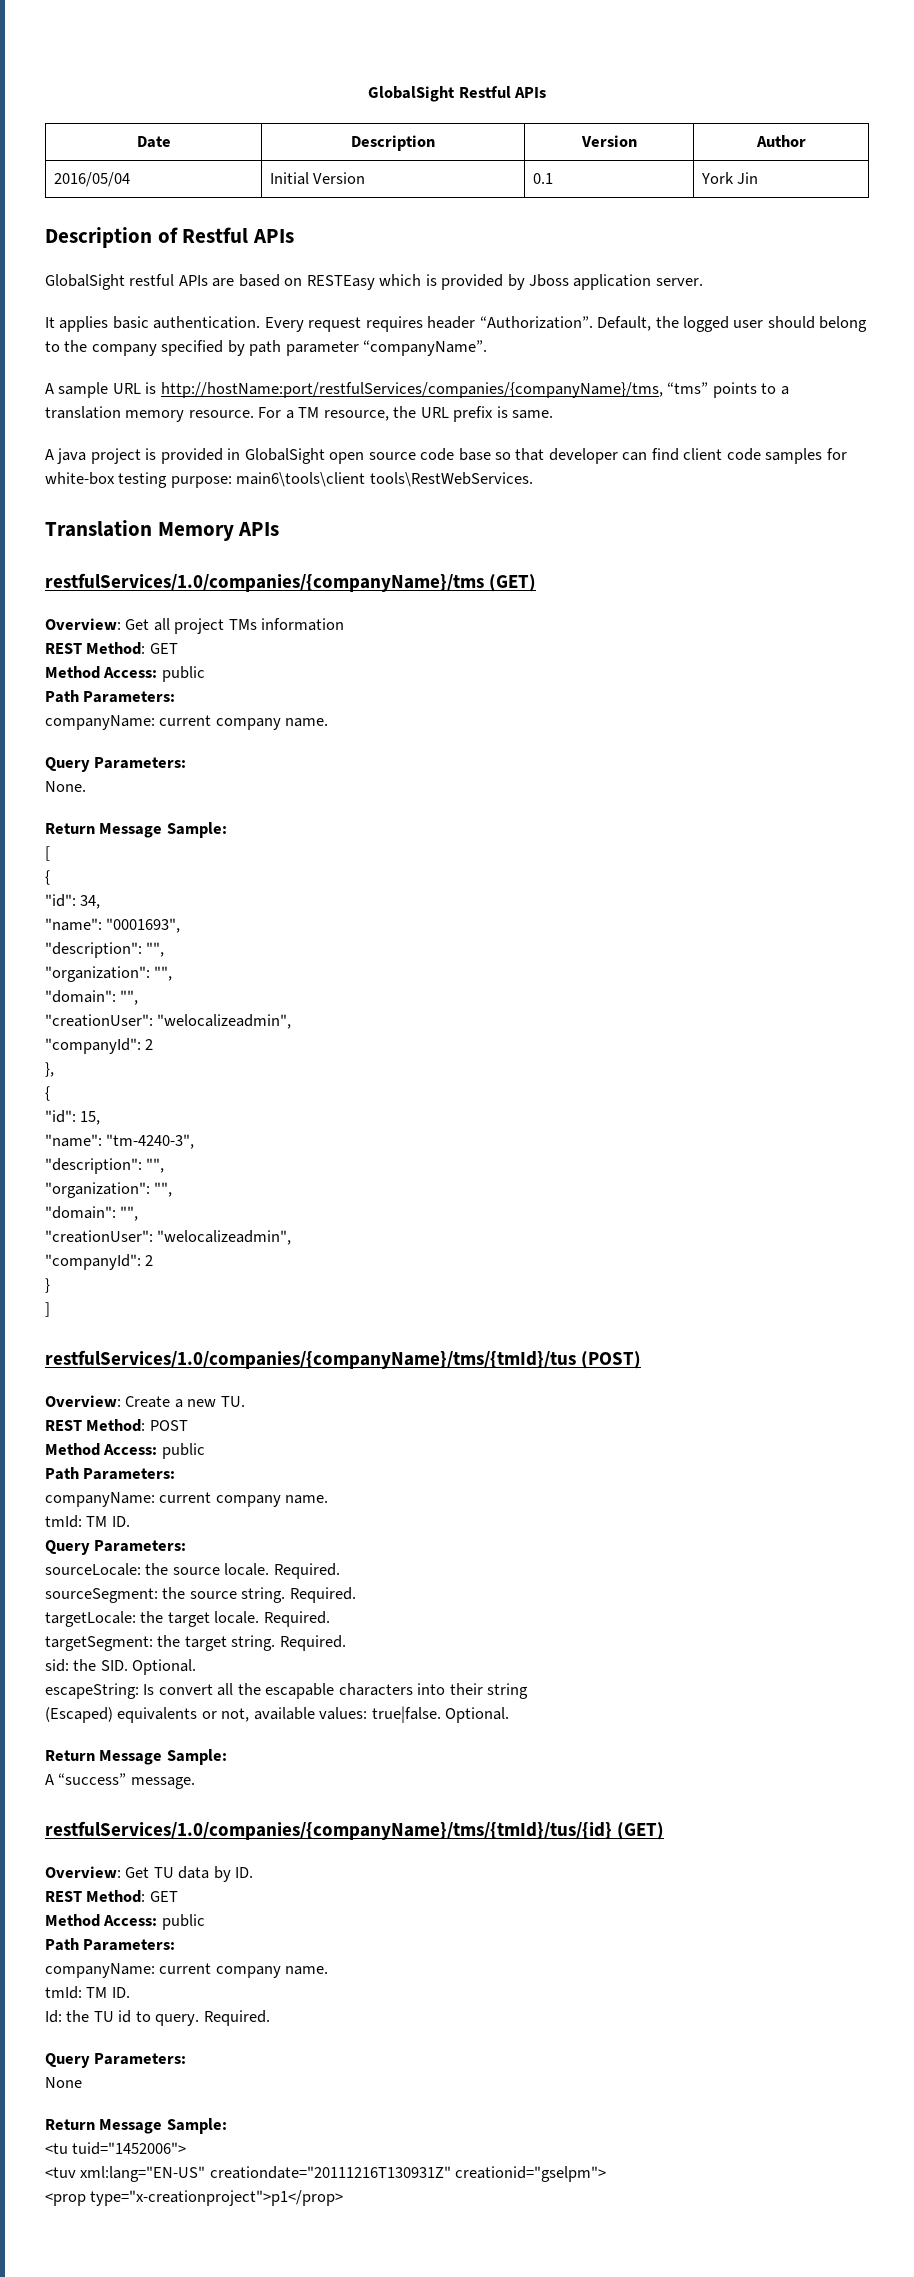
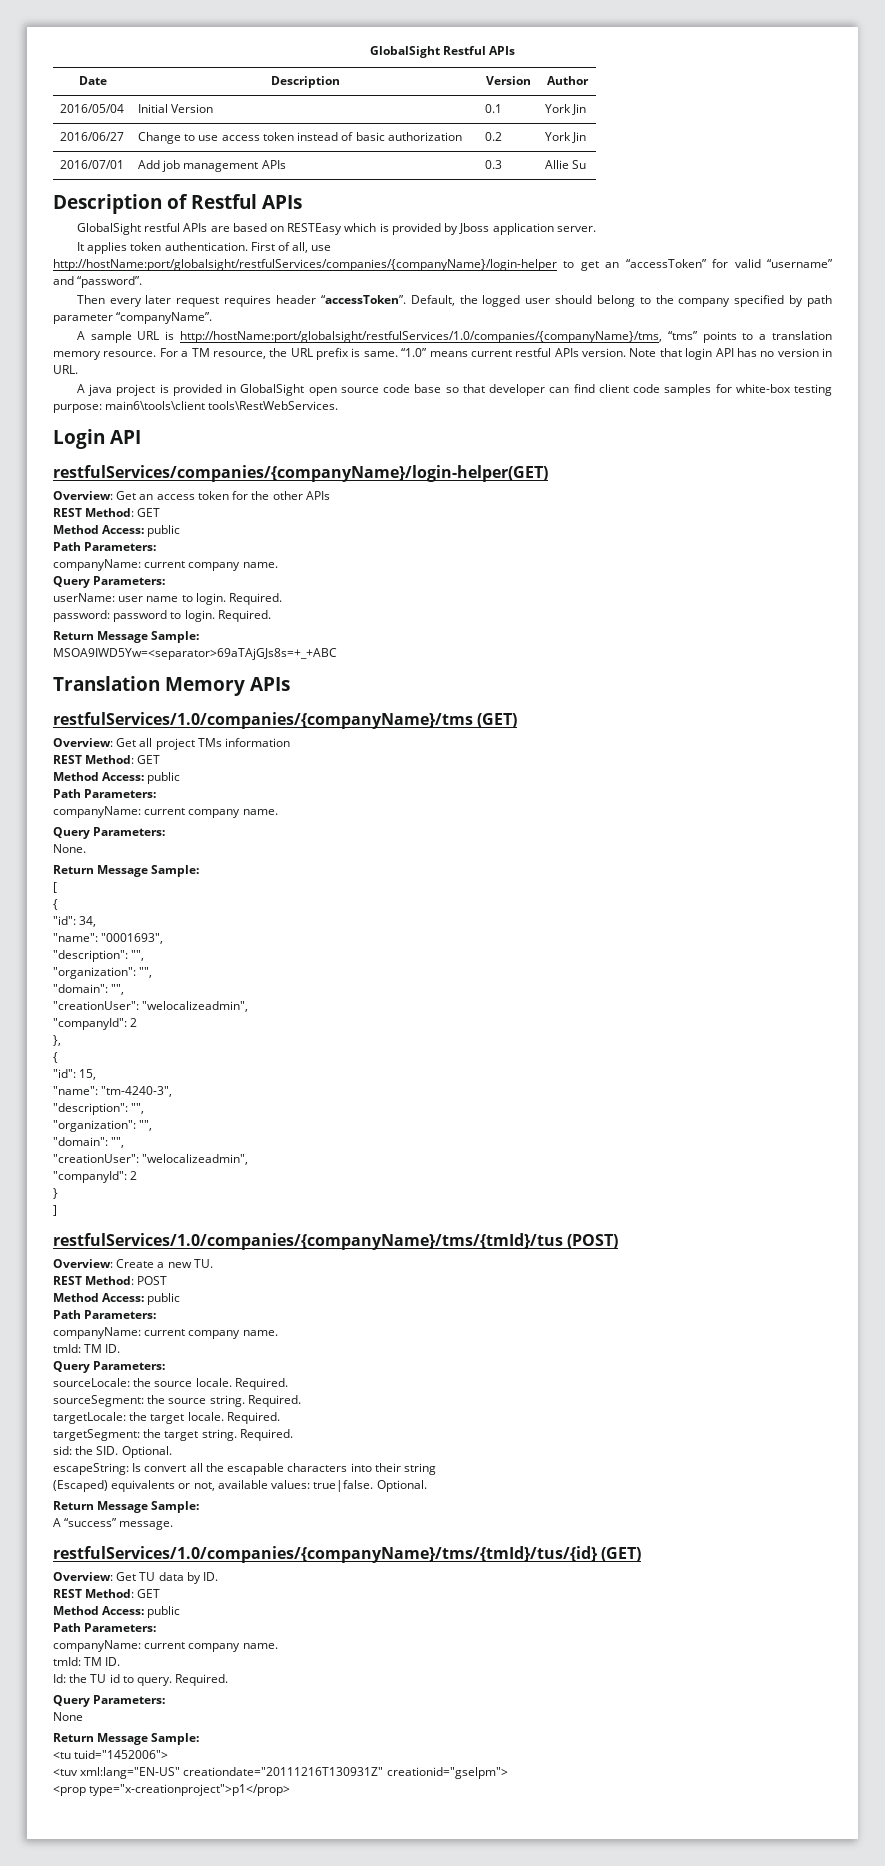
(759, 178) none -> [59,132,124,141] [137,132,462,144] [484,132,502,141] [544,132,587,143] [59,160,124,169] [137,160,286,172] [484,160,502,169] [544,160,587,169] // 2016/06/27 | Change to use access token instead of basic authorization | 0.2 | York Jin // 2016/07/01 | Add job management APIs | 0.3 | Allie Su
[112,316,304,332] basic authentication. Every -> [130,242,332,253] [53,259,834,271] [53,276,143,288] [76,295,172,307] token authentication. First of all, use http://hostName:port/globalsight/restfulServices/companies/{companyName}/login-helper to get an “accessToken” for valid “username” and “password”. // Then every later
[479,316,593,329] “Authorization”. -> [320,295,406,304] “accessToken”.
[160,382,663,398] http://hostName:port/restfulServices/companies/{companyName}/tms, -> [179,331,662,343] http://hostName:port/globalsight/restfulServices/1.0/companies/{companyName}/tms,
(554, 414) none -> [401,348,832,360] [53,365,78,374] “1.0” means current restful APIs version. Note that login API has no version in URL.
(533, 479) none -> [53,429,141,449] [53,465,548,482] [53,491,330,500] [53,508,161,517] [53,525,181,537] [53,542,157,551] [53,559,278,571] [53,576,166,588] [53,593,283,605] [53,610,271,622] [53,631,200,643] [53,648,337,660] // Login API // restfulServices/companies/{companyName}/login-helper(GET) // Overview: Get an access token for the other APIs // REST Method: GET // Method Access: public // Path Parameters: // companyName: current company name. // Query Parameters: // userName: user name to login. Required. // password: password to login. Required. // Return Message Sample: // MSOA9IWD5Yw=<separator>69aTAjGJs8s=+_+ABC

